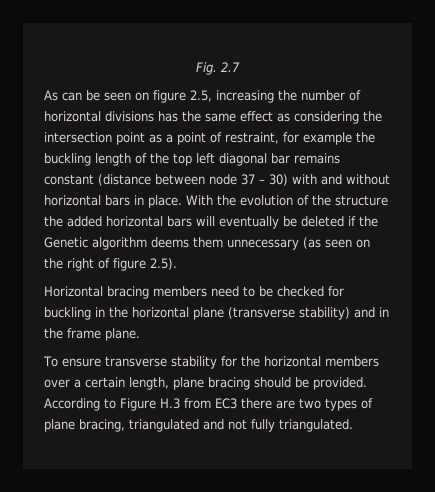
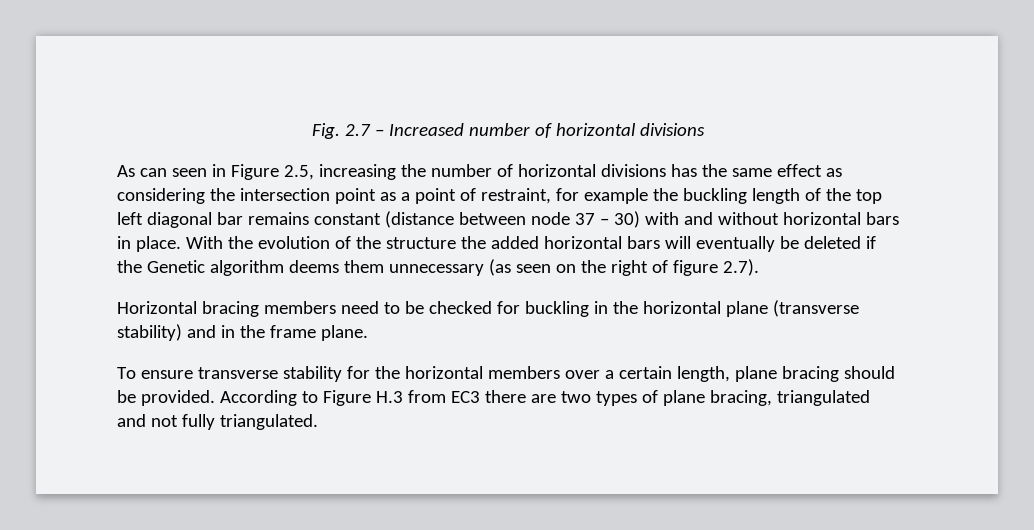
[44,90,186,103] // As can be seen on figure -> [375,123,705,138] [117,164,279,180] – Increased number of horizontal divisions // As can seen in Figure
[150,258,177,270] 2.5). -> [722,259,759,276] 2.7).

